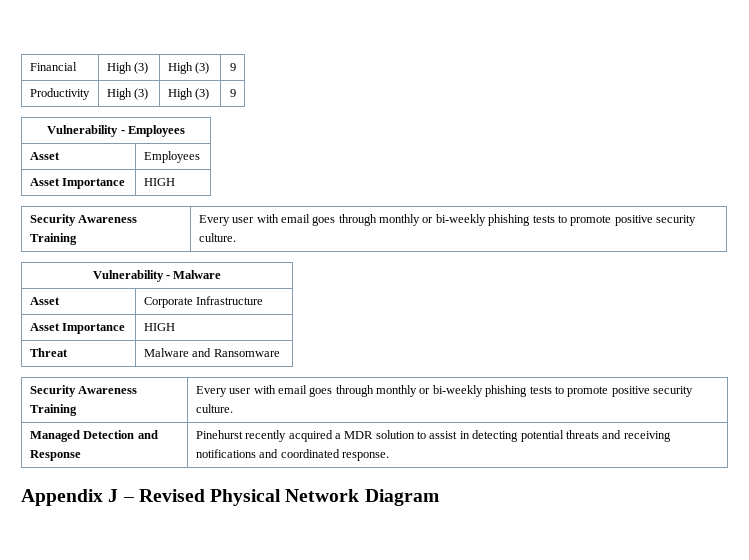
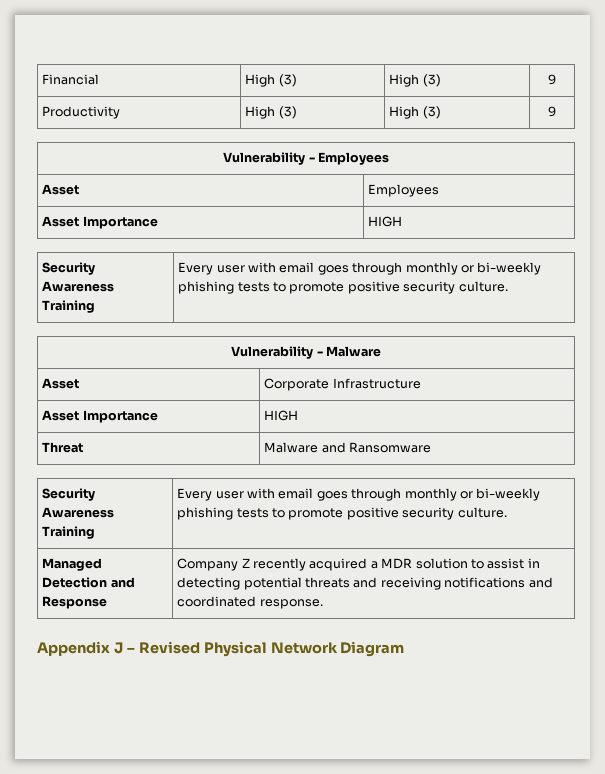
[195,430,243,439] Pinehurst -> [177,558,250,571] Company Z

